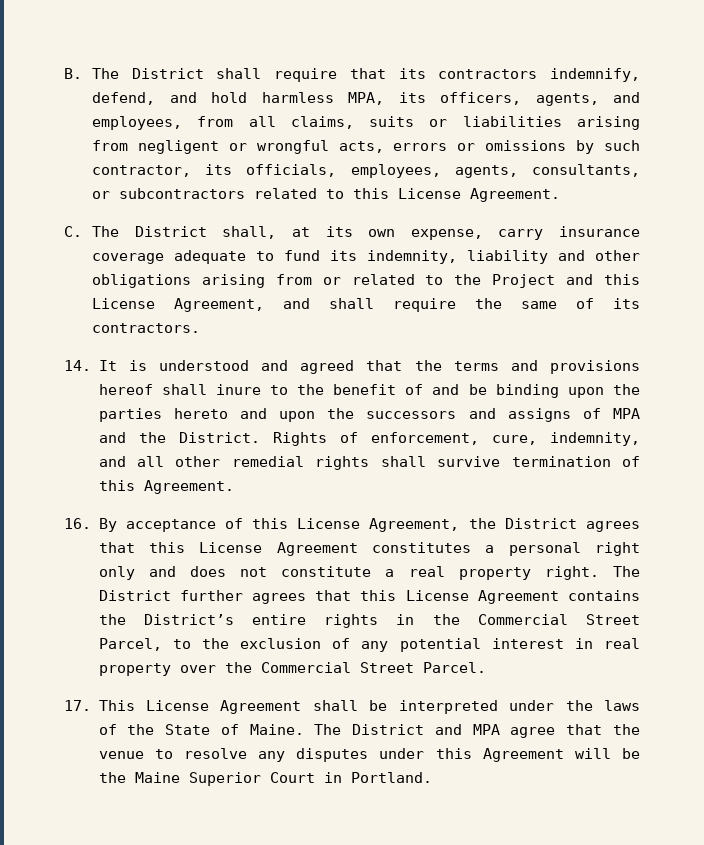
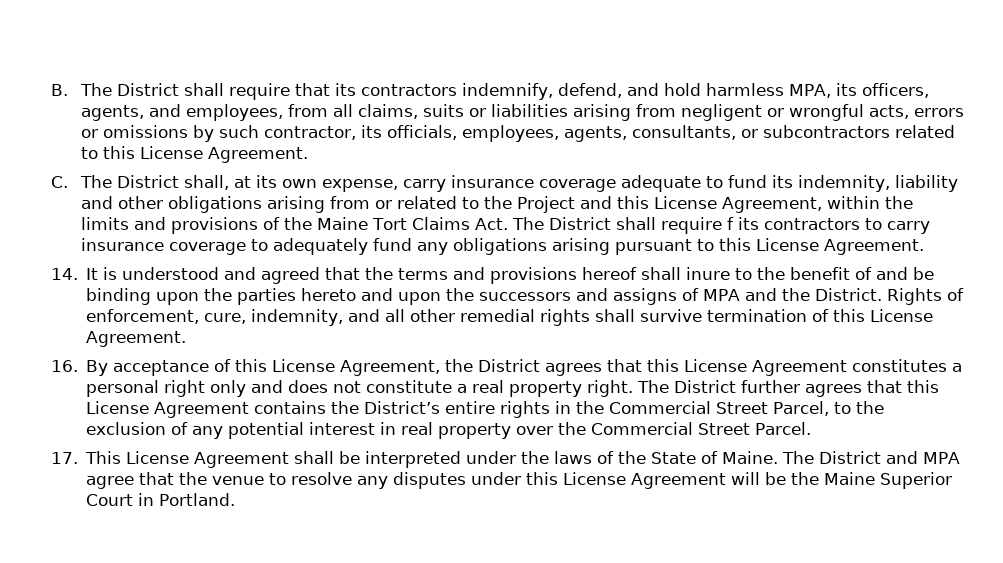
[282,298,640,312] [91,323,200,333] and shall require the same of its contractors. -> [826,196,913,209] [80,217,930,234] [80,238,924,255] within the limits and provisions of the Maine Tort Claims Act. The District shall require f its contractors to carry insurance coverage to adequately fund any obligations arising pursuant to this License Agreement.
(135, 485) none -> [870,309,934,322] License
(472, 753) none -> [563,472,627,485] License

